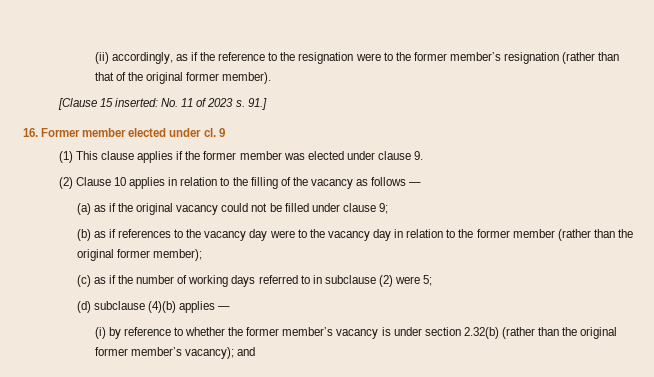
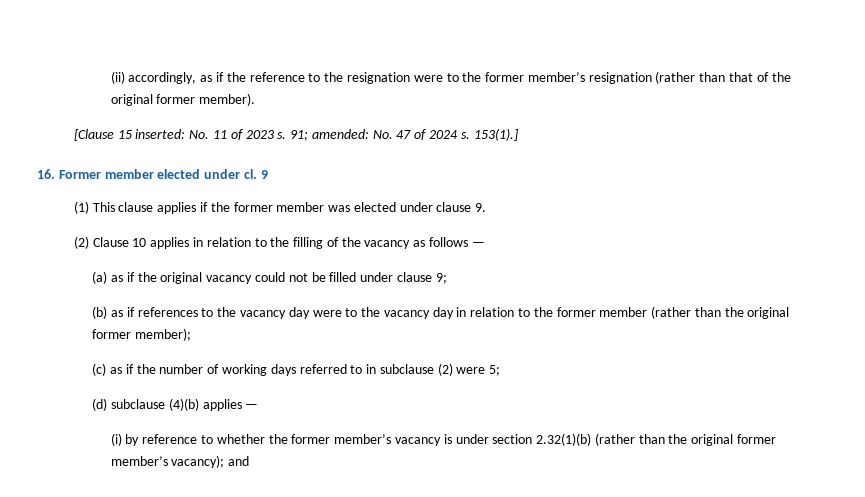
[247,98,267,110] 91.] -> [290,128,518,141] 91; amended: No. 47 of 2024 s. 153(1).]
[463,327,499,339] 2.32(b) -> [536,433,592,446] 2.32(1)(b)

